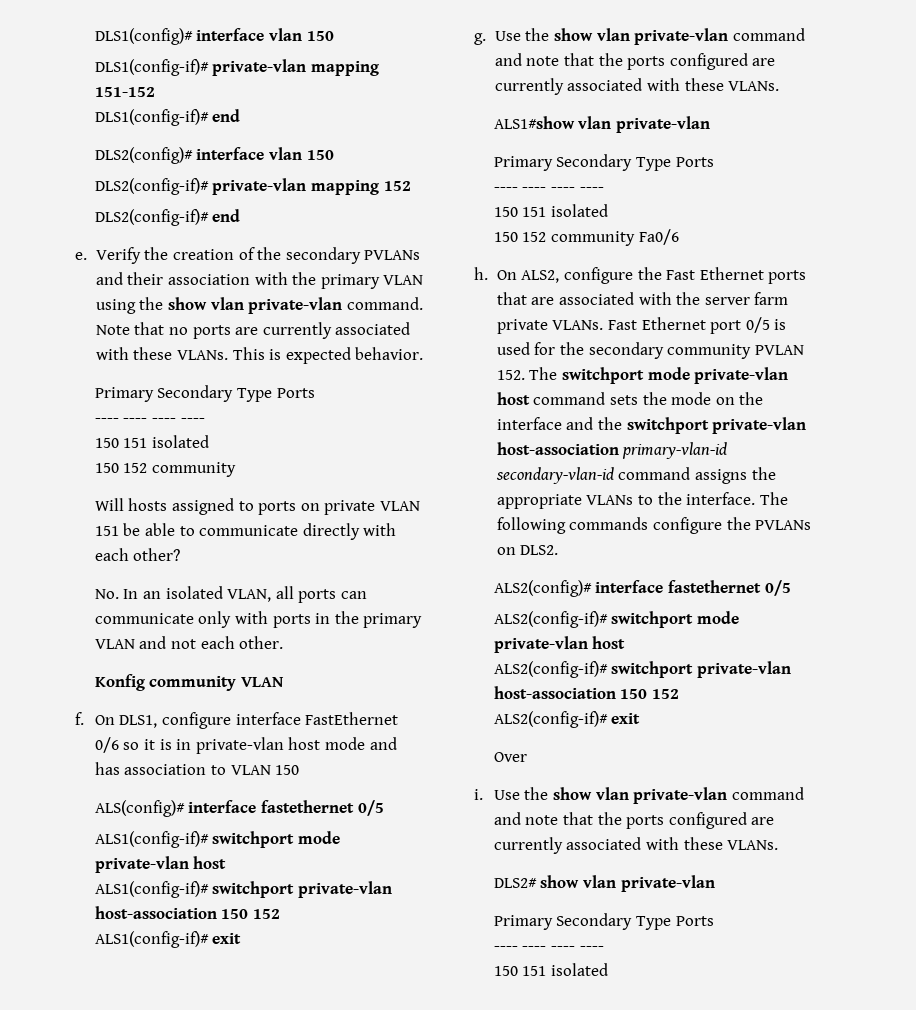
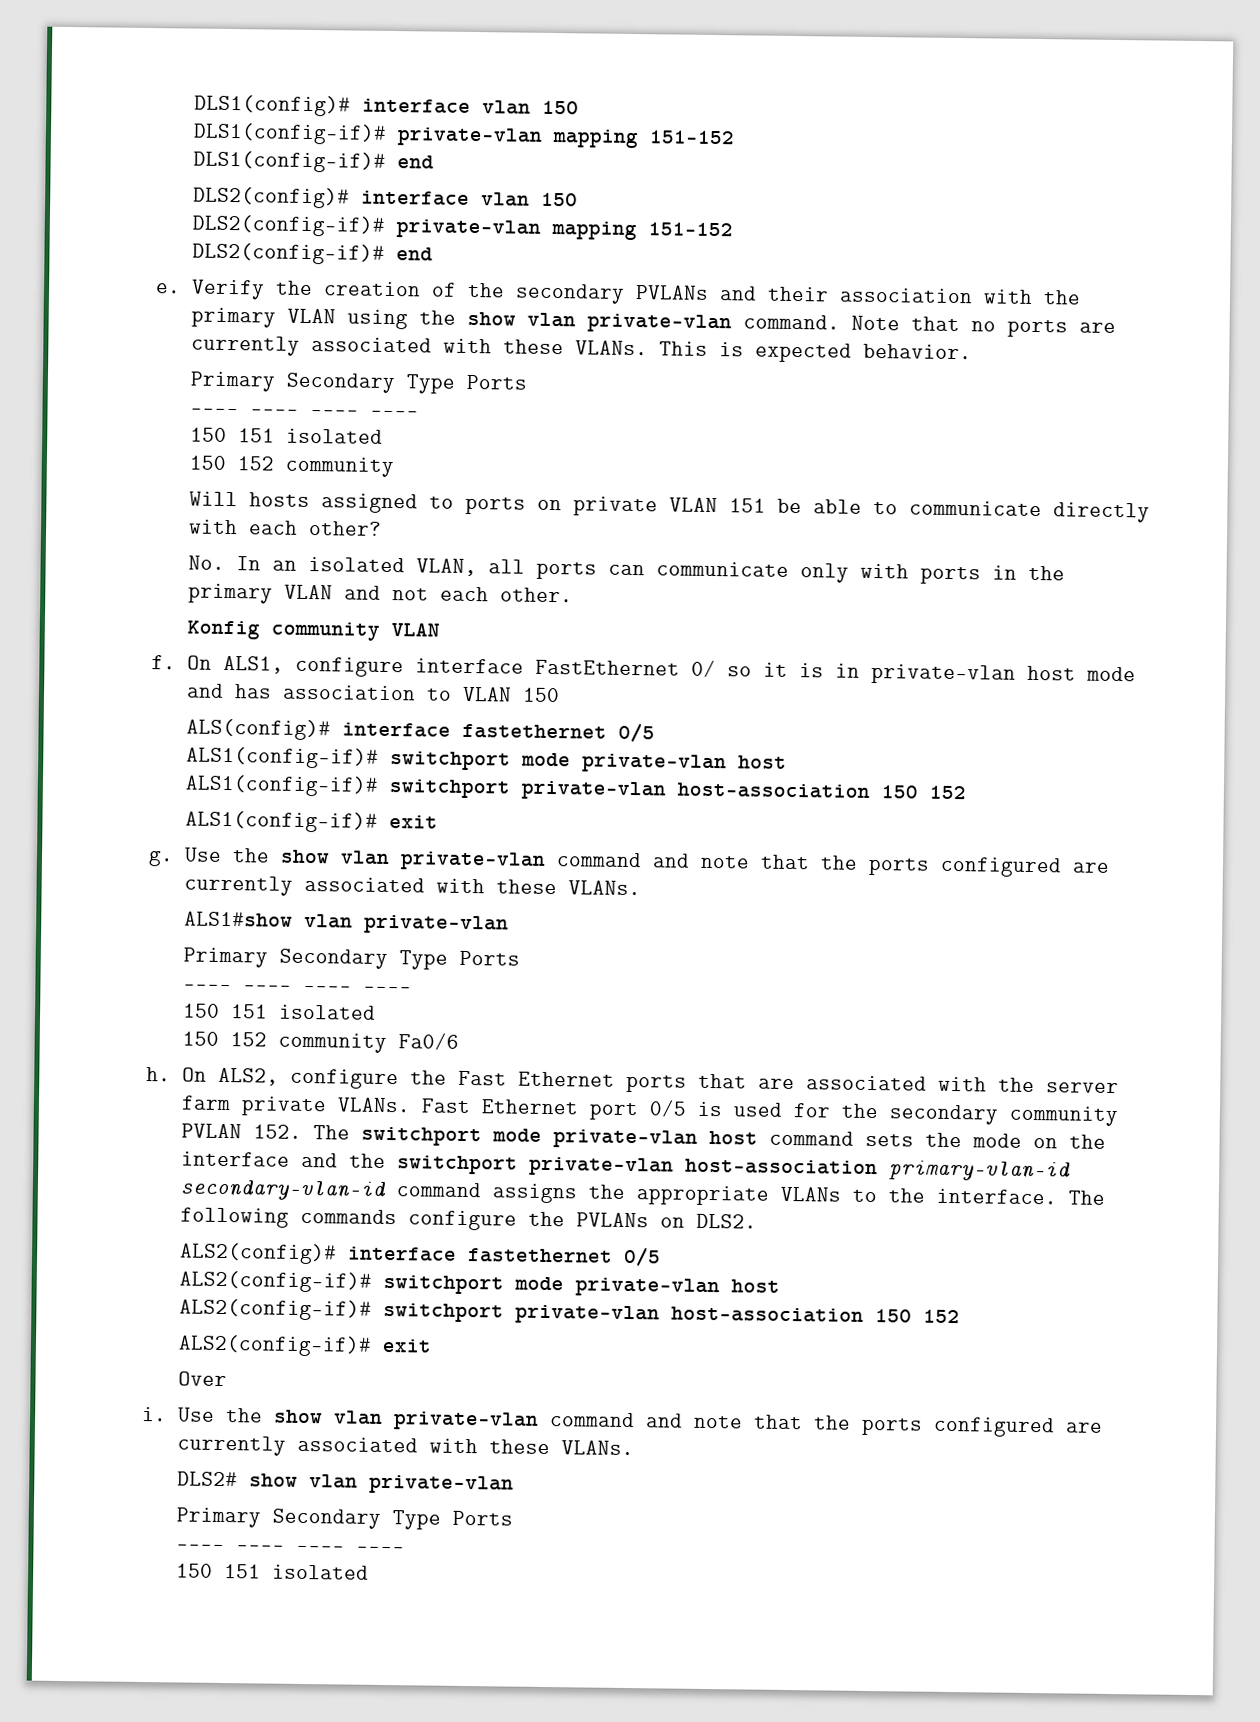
[383,181,411,191] 152 -> [648,222,734,237] 151-152
[119,715,158,728] DLS1, -> [223,655,285,674] ALS1,
[94,737,119,753] 0/6 -> [691,659,717,678] 0/

